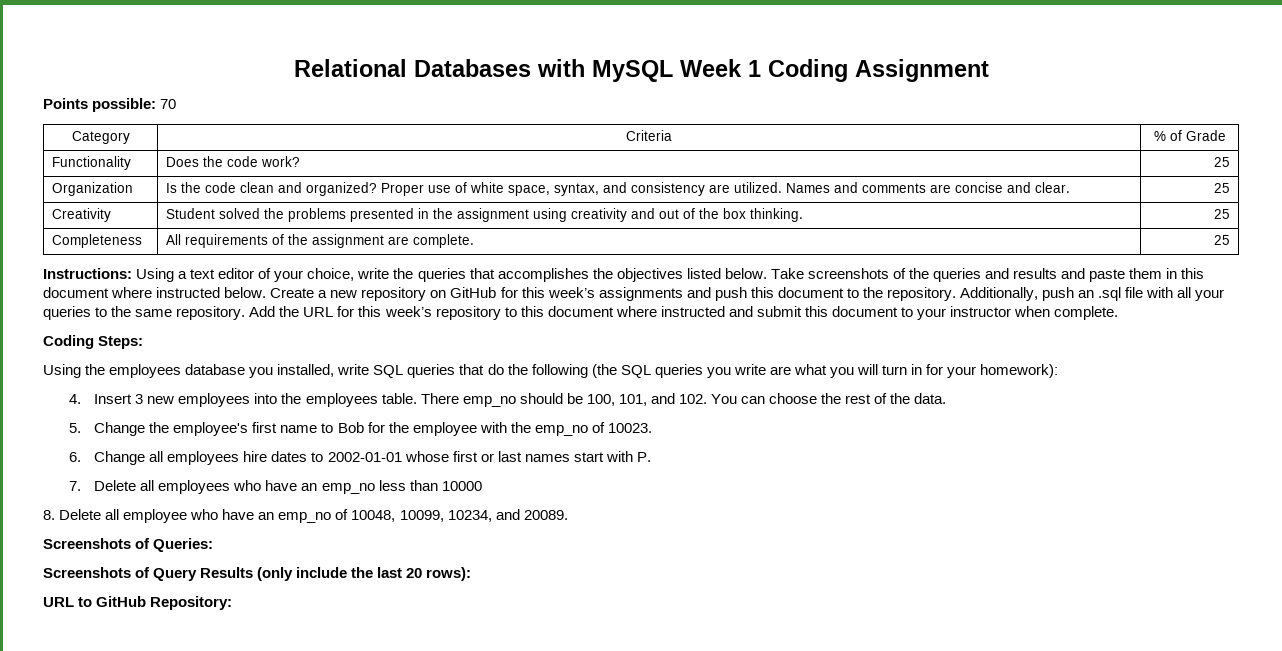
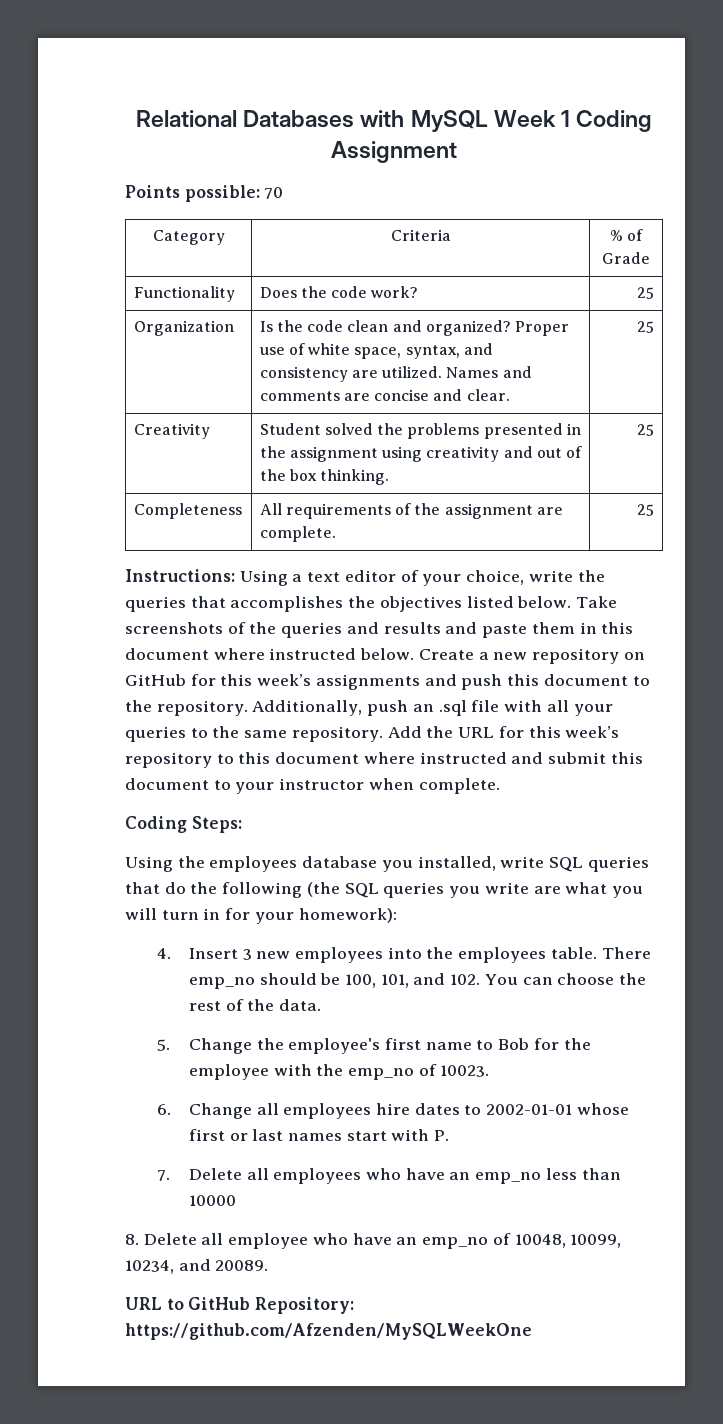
[43,538,214,552] [43,567,472,581] // Screenshots of Queries: // Screenshots of Query Results (only include the last 20 rows): -> (269, 1265) none
(233, 603) none -> [125,1323,532,1340] https://github.com/Afzenden/MySQLWeekOne

